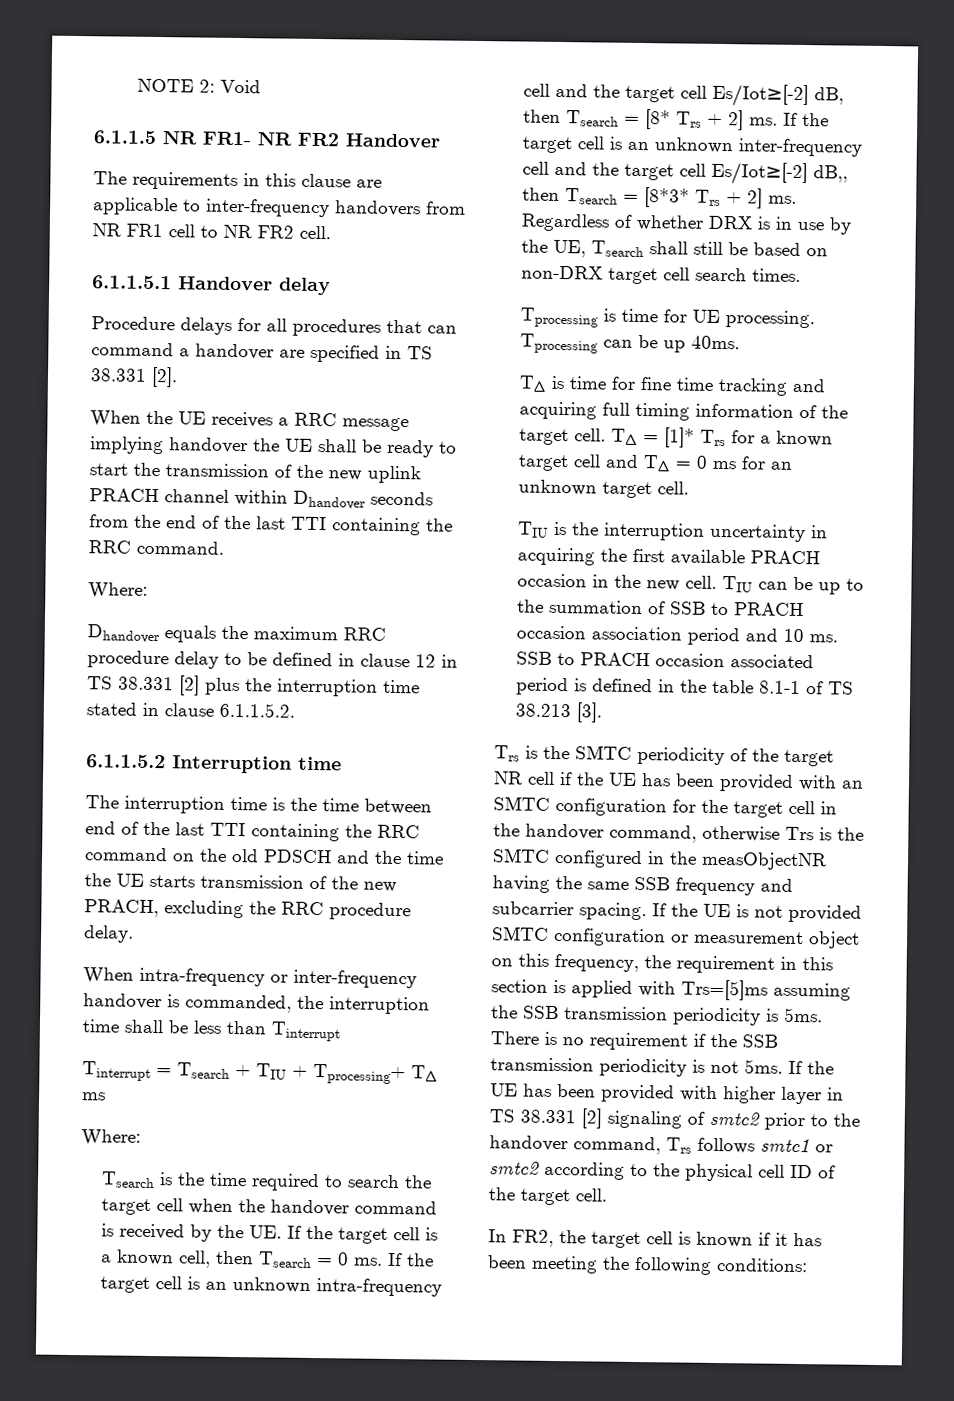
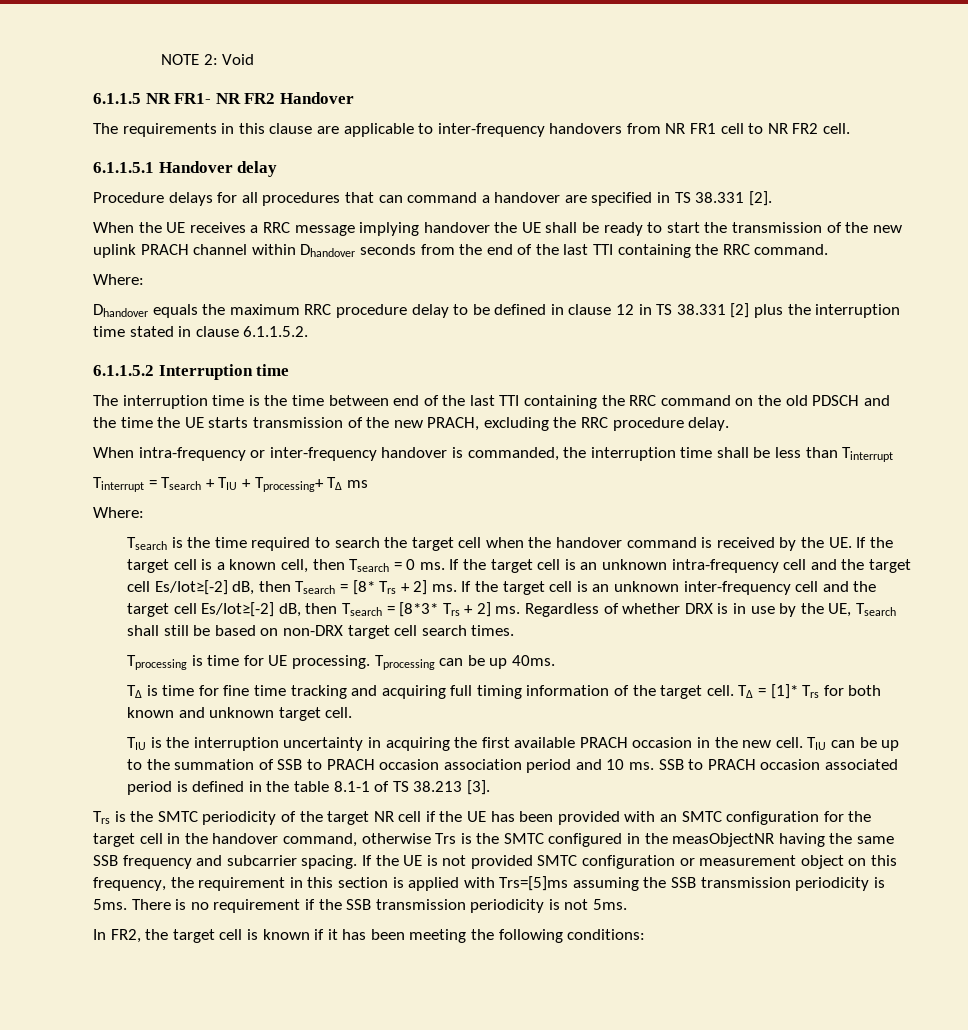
[813,165,849,183] dB,, -> [278,603,301,617] dB,
[760,430,834,447] [518,454,793,472] a known target cell and T∆ = 0 ms for an -> [848,685,882,696] [126,707,205,718] both known and
[788,1060,834,1075] [490,1083,844,1105] [489,1108,860,1131] [489,1135,833,1155] [489,1161,836,1182] [488,1187,607,1206] If the UE has been provided with higher layer in TS 38.331 [2] signaling of smtc2 prior to the handover command, Trs follows smtc1 or smtc2 according to the physical cell ID of the target cell. -> (628, 904) none

